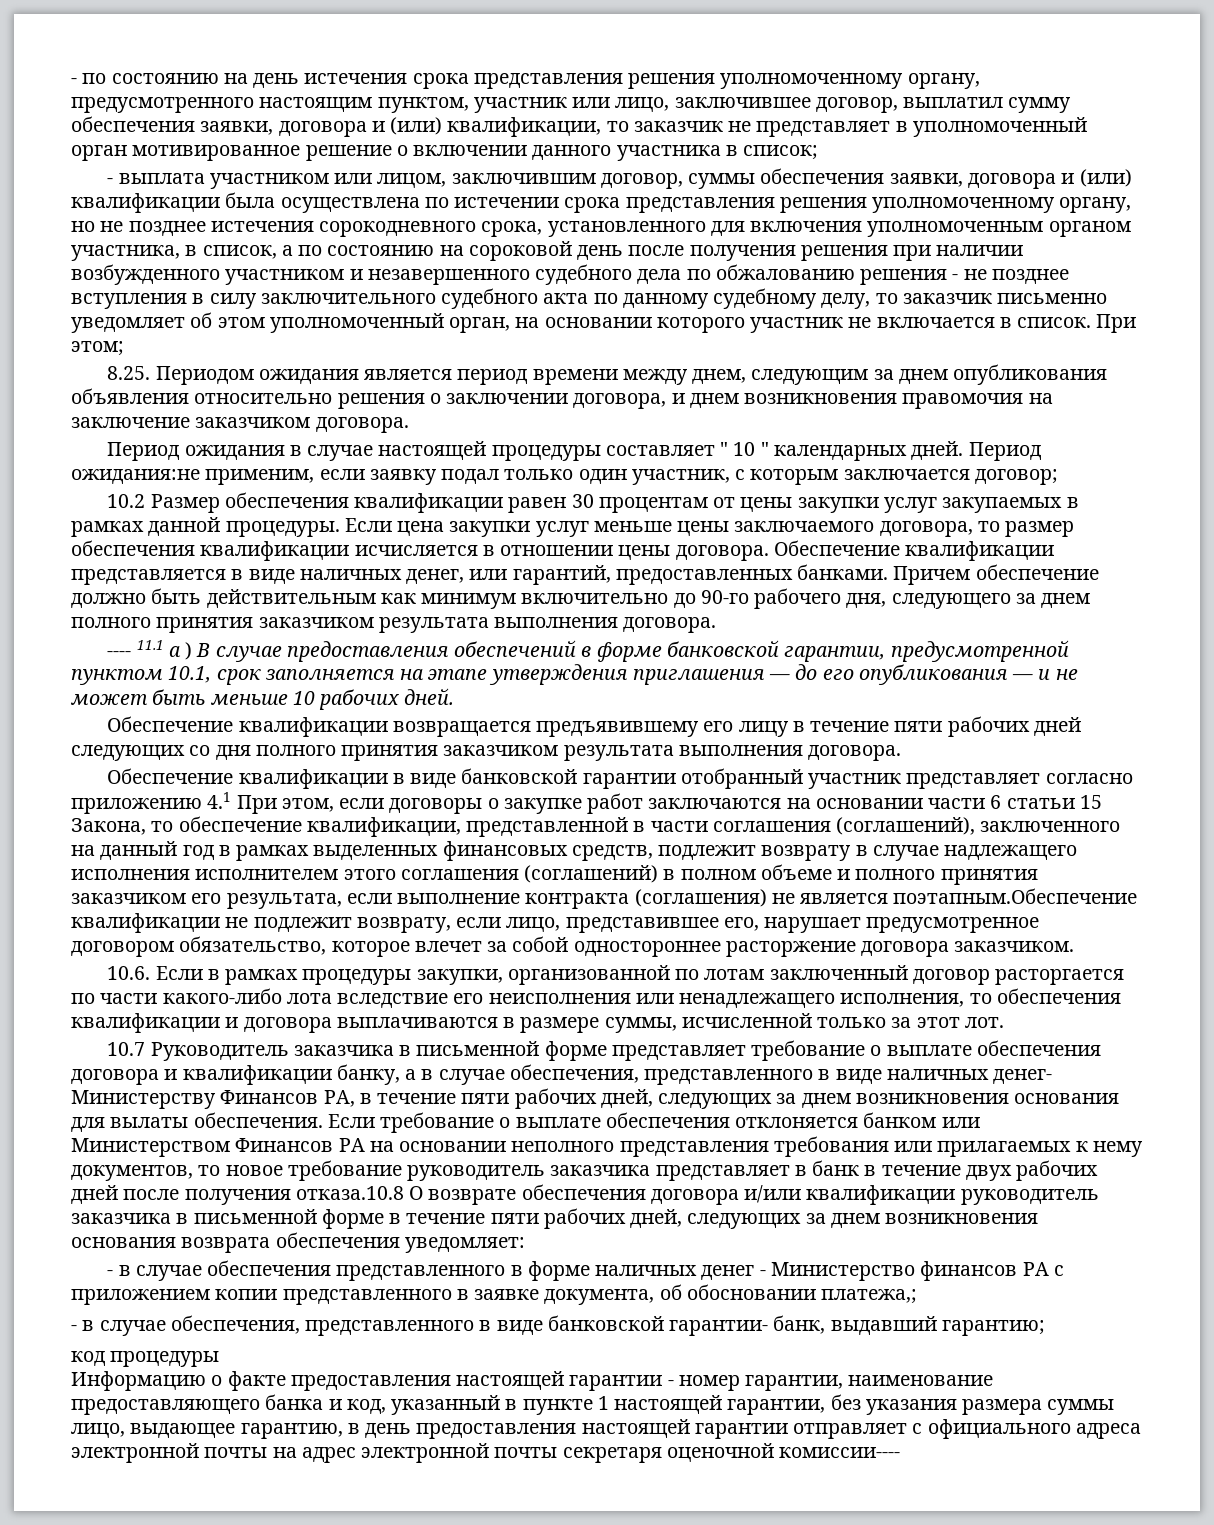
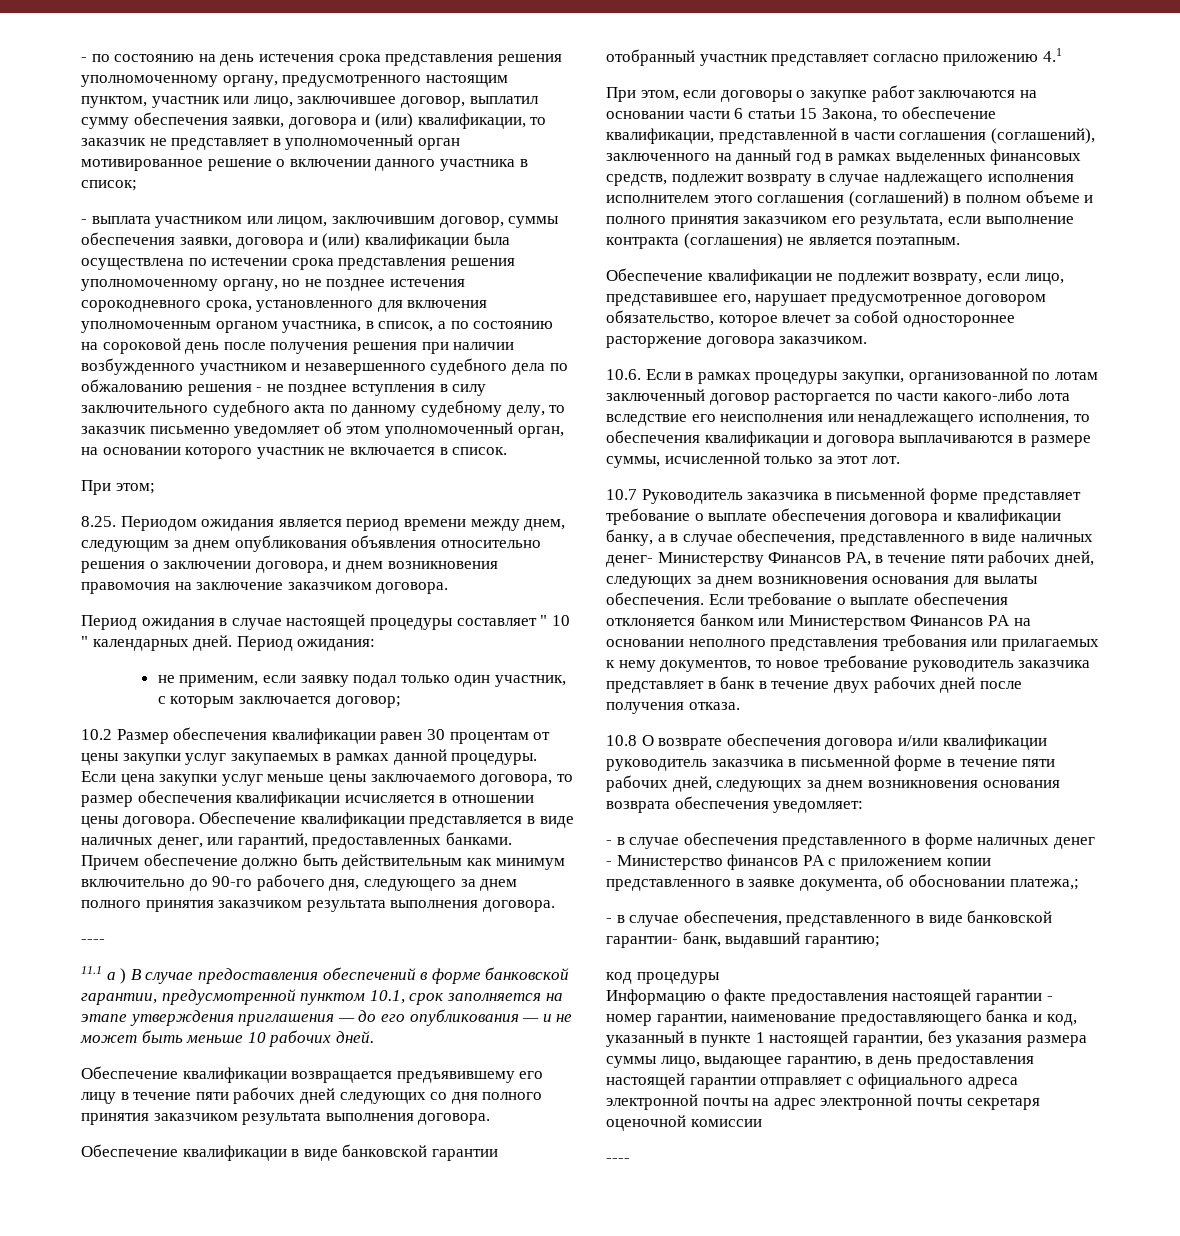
(1092, 322) none -> (508, 451) //
[71,469,200,484] ожидания:не -> [297,639,376,651] [157,675,175,683] ожидания: // не
(132, 654) none -> (105, 941) //
(232, 800) none -> (1062, 55) //
[893,888,1138,904] поэтапным.Обеспечение -> [876,237,961,245] [606,268,703,281] поэтапным. // Обеспечение
[295,1186,404,1200] отказа.10.8 -> [688,702,740,710] [606,735,637,746] отказа. // 10.8
[779,1447,901,1458] комиссии---- -> [690,1119,762,1127] [606,1158,630,1163] комиссии // ----

